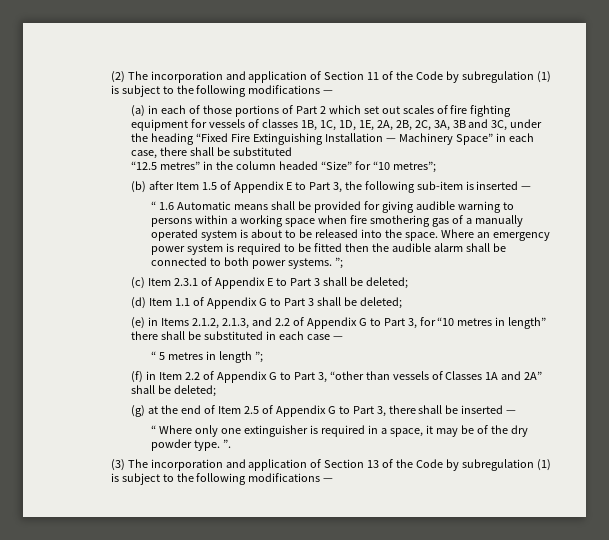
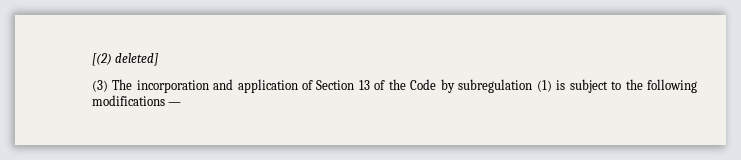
[110,71,552,83] [110,85,334,97] [130,105,512,117] [130,119,543,131] [130,133,534,145] [130,147,292,159] [130,161,436,173] [130,181,532,193] [151,201,514,213] [151,215,523,227] [151,229,550,241] [151,243,506,255] [151,257,344,269] [130,277,408,289] [130,297,402,309] [130,317,547,329] [130,331,343,340] [151,351,264,363] [130,371,543,383] [130,385,216,397] [130,405,517,417] [151,425,528,437] [151,439,232,451] (2) The incorporation and application of Section 11 of the Code by subregulation (1) is subject to the following modifications — // (a) in each of those portions of Part 2 which set out scales of fire fighting equipment for vessels of classes 1B, 1C, 1D, 1E, 2A, 2B, 2C, 3A, 3B and 3C, under the heading “Fixed Fire Extinguishing Installation — Machinery Space” in each case, there shall be substituted // “12.5 metres” in the column headed “Size” for “10 metres”; // (b) after Item 1.5 of Appendix E to Part 3, the following sub-item is inserted — // “ 1.6 Automatic means shall be provided for giving audible warning to persons within a working space when fire smothering gas of a manually operated system is about to be released into the space. Where an emergency power system is required to be fitted then the audible alarm shall be connected to both power systems. ”; // (c) Item 2.3.1 of Appendix E to Part 3 shall be deleted; // (d) Item 1.1 of Appendix G to Part 3 shall be deleted; // (e) in Items 2.1.2, 2.1.3, and 2.2 of Appendix G to Part 3, for “10 metres in length” there shall be substituted in each case — // “ 5 metres in length ”; // (f) in Item 2.2 of Appendix G to Part 3, “other than vessels of Classes 1A and 2A” shall be deleted; // (g) at the end of Item 2.5 of Appendix G to Part 3, there shall be inserted — // “ Where only one extinguisher is required in a space, it may be of the dry powder type. ”. -> [91,53,159,66] [(2) deleted]

